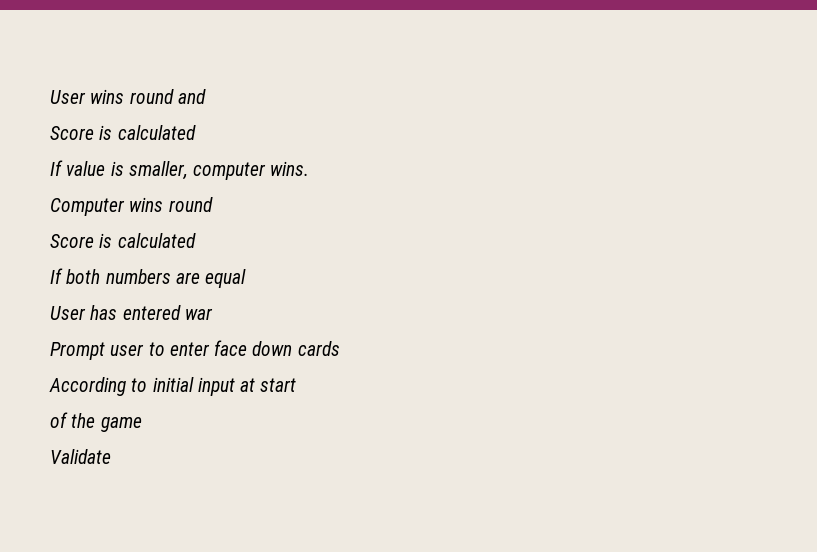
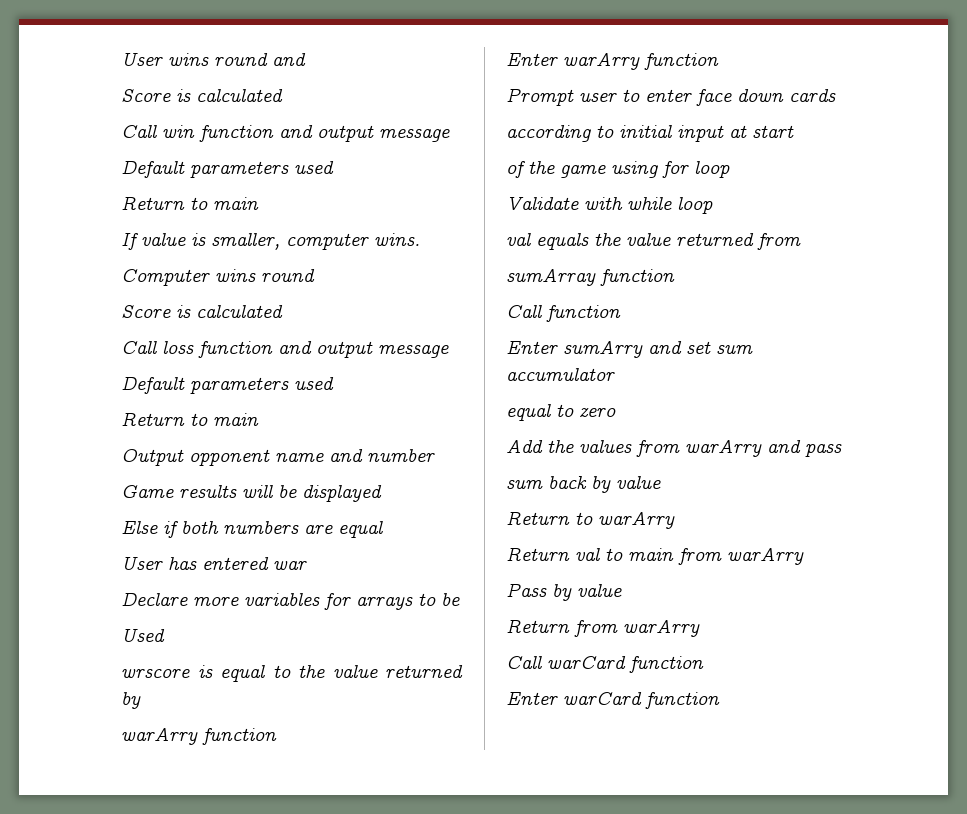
(196, 132) none -> [121,125,450,142] [121,160,334,178] [121,196,259,210] // Call win function and output message // Default parameters used // Return to main
[50,268,63,284] If -> [121,341,449,358] [121,376,334,394] [121,412,259,426] [121,449,435,466] [121,485,382,502] [121,521,179,538] Call loss function and output message // Default parameters used // Return to main // Output opponent name and number // Game results will be displayed // Else if
(213, 314) none -> [121,592,460,610] [121,628,165,642] [121,665,463,682] [121,692,141,709] [121,728,277,745] [506,53,719,70] // Declare more variables for arrays to be // Used // wrscore is equal to the value returned by // warArry function // Enter warArry function
[49,377,126,396] According -> [506,125,591,142] according
[50,449,111,464] // Validate -> [611,161,730,178] [506,196,713,214] [506,233,801,250] [506,269,675,286] [506,305,621,322] [506,341,753,358] [506,368,615,381] [506,404,616,421] [506,440,842,457] [506,476,661,493] [506,511,675,529] [506,547,804,565] [506,583,622,601] [506,619,700,637] [506,656,704,673] [506,692,720,709] using for loop // Validate with while loop // val equals the value returned from // sumArray function // Call function // Enter sumArry and set sum accumulator // equal to zero // Add the values from warArry and pass // sum back by value // Return to warArry // Return val to main from warArry // Pass by value // Return from warArry // Call warCard function // Enter warCard function

